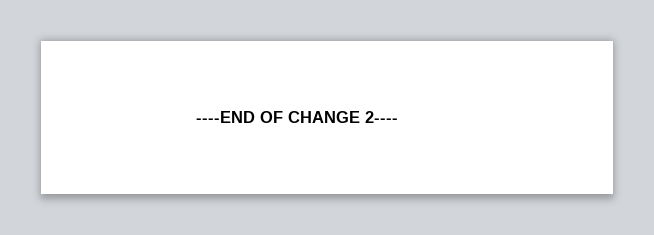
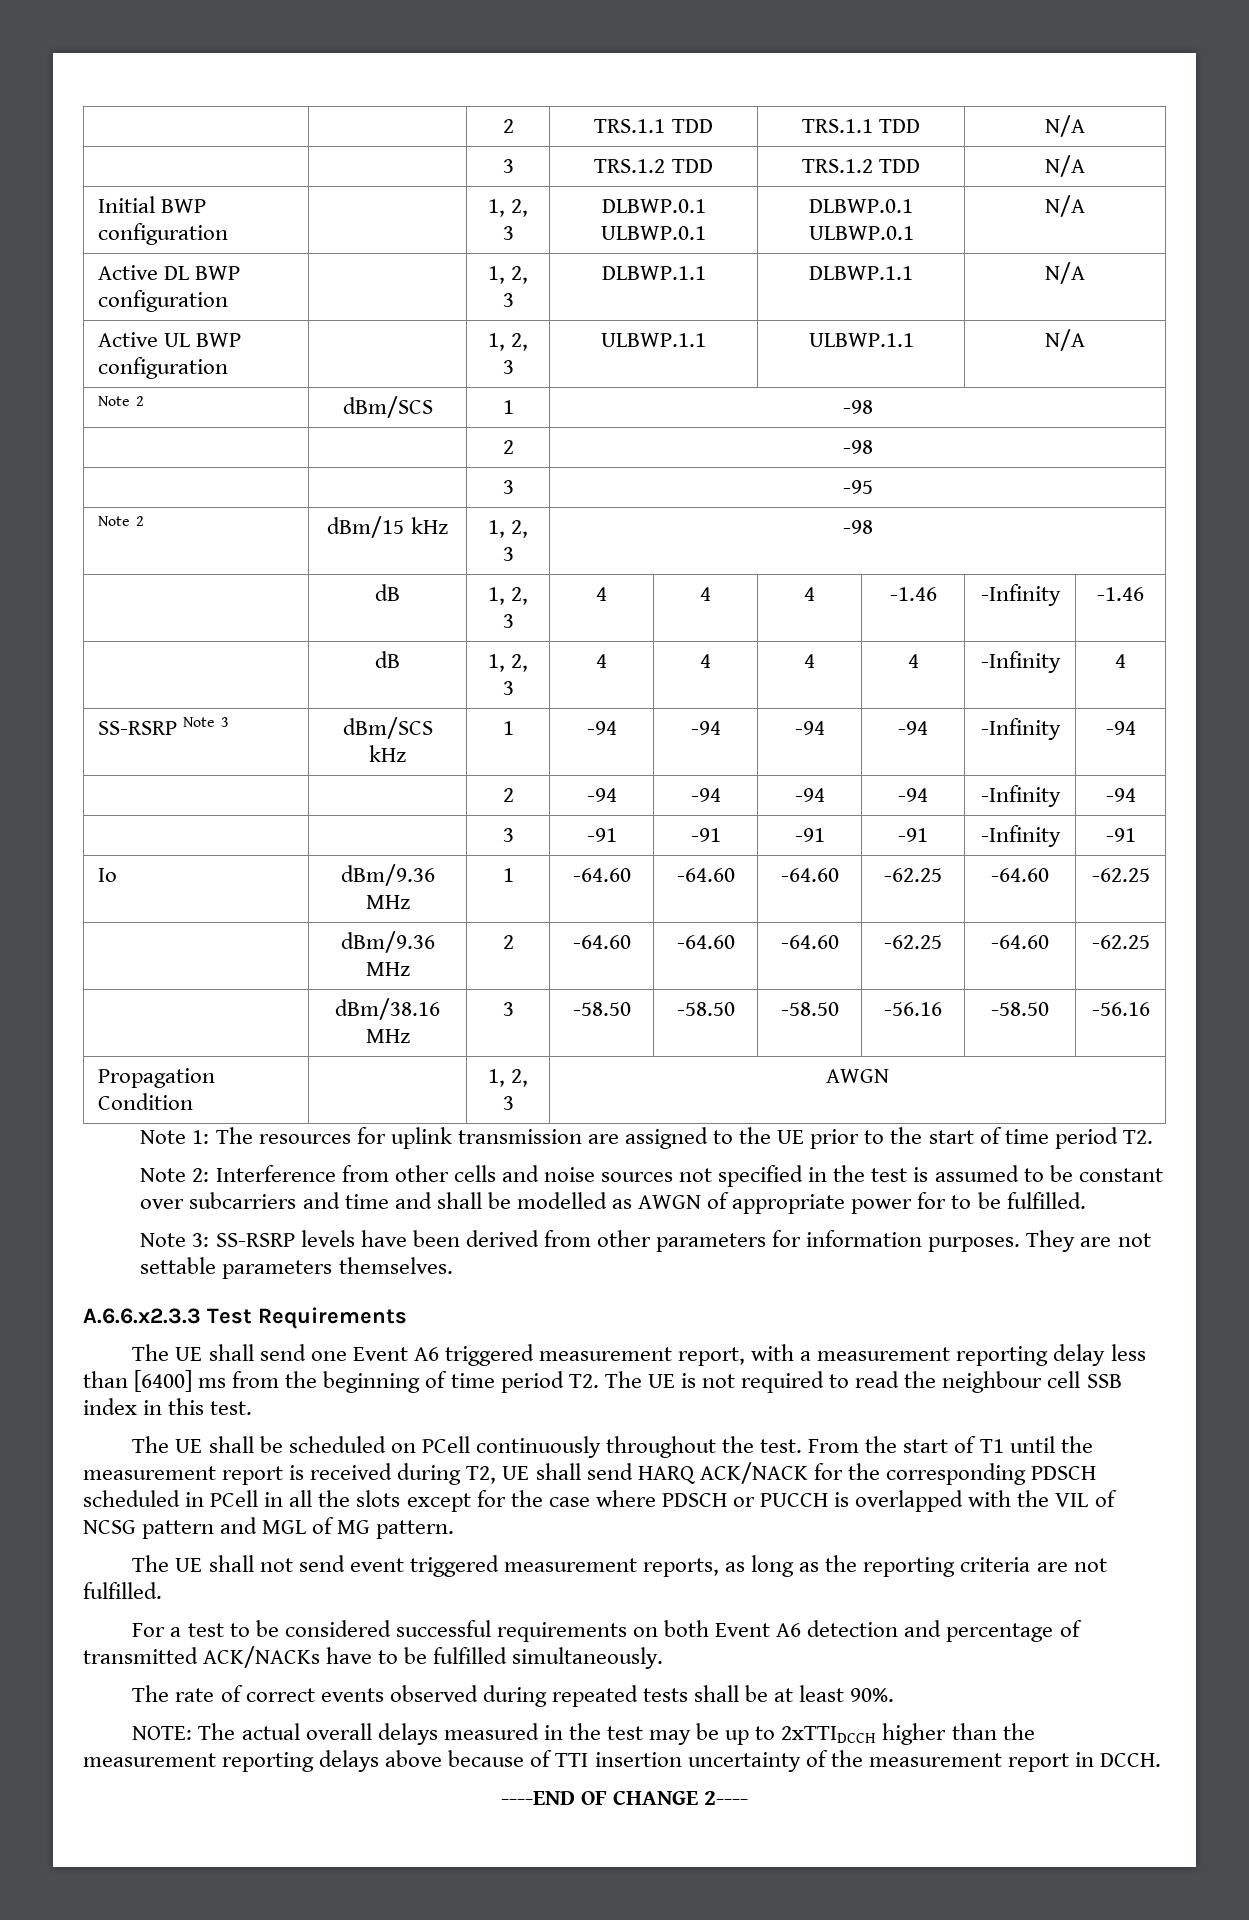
(196, 117) none -> [502,119,514,133] [594,119,713,133] [801,119,921,133] [1045,115,1085,137] [502,159,514,173] [594,159,713,173] [801,159,921,173] [1045,155,1085,177] [98,196,207,213] [98,223,229,245] [487,199,529,217] [502,226,514,240] [601,199,706,213] [601,226,706,240] [809,199,913,213] [808,226,914,240] [1045,195,1085,217] [98,265,241,280] [98,290,229,312] [487,266,529,284] [502,293,514,307] [601,266,706,280] [809,266,913,280] [1045,262,1085,284] [98,332,242,347] [98,357,229,379] [487,333,529,351] [502,360,514,374] [601,333,706,347] [808,333,914,347] [1045,329,1085,351] [98,396,145,406] [342,396,433,418] [502,400,514,414] [842,400,873,414] [502,440,514,454] [842,440,873,454] [502,480,514,494] [842,480,873,494] [98,516,145,526] [327,516,448,538] [487,520,529,538] [502,547,514,561] [842,520,873,534] [375,584,400,601] [487,587,529,605] [502,614,514,628] [596,587,607,601] [700,587,711,601] [804,587,815,601] [889,587,937,601] [980,584,1061,606] [1097,587,1144,601] [375,651,400,668] [487,654,529,672] [502,681,514,695] [596,654,607,668] [700,654,711,668] [804,654,815,668] [907,654,919,668] [980,651,1061,673] [1115,654,1126,668] [98,717,230,735] [342,717,433,739] [369,745,406,762] [502,721,514,735] [586,721,617,735] [690,721,721,735] [794,721,825,735] [898,721,928,735] [980,718,1061,740] [1105,721,1136,735] [502,788,514,802] [586,788,617,802] [690,788,721,802] [794,788,825,802] [898,788,928,802] [980,785,1061,807] [1105,788,1136,802] [502,828,514,842] [586,828,617,842] [690,828,721,842] [794,828,825,842] [898,828,928,842] [980,825,1061,847] [1105,828,1136,842] [98,868,118,882] [340,864,435,886] [365,895,410,909] [502,868,514,882] [572,868,631,882] [676,868,735,882] [780,868,839,882] [884,868,942,882] [991,868,1049,882] [1091,868,1150,882] [340,931,435,953] [365,962,410,976] [502,935,514,949] [572,935,631,949] [676,935,735,949] [780,935,839,949] [884,935,942,949] [991,935,1049,949] [1091,935,1150,949] [335,998,440,1020] [365,1029,410,1043] [502,1002,514,1016] [572,1002,631,1016] [676,1002,735,1016] [780,1002,839,1016] [884,1002,942,1016] [991,1002,1049,1016] [1091,1002,1150,1016] [98,1068,216,1088] [98,1093,194,1110] [487,1069,529,1087] [502,1096,514,1110] [826,1069,889,1083] [140,1127,1153,1149] [140,1165,1163,1187] [140,1192,1086,1214] [140,1230,1151,1252] [140,1257,453,1279] [83,1307,407,1329] [132,1344,1146,1366] [83,1370,1122,1393] [83,1398,253,1415] [132,1436,1093,1458] [83,1462,1097,1485] [83,1490,1117,1512] [83,1517,455,1539] [132,1555,1107,1577] [83,1582,162,1599] [132,1620,1082,1642] [83,1646,664,1669] [132,1685,895,1707] [132,1723,1035,1745] [83,1750,1162,1772] | | 2 | TRS.1.1 TDD | TRS.1.1 TDD | N/A // | | 3 | TRS.1.2 TDD | TRS.1.2 TDD | N/A // Initial BWP configuration | | 1, 2, 3 | DLBWP.0.1 ULBWP.0.1 | DLBWP.0.1 ULBWP.0.1 | N/A // Active DL BWP configuration | | 1, 2, 3 | DLBWP.1.1 | DLBWP.1.1 | N/A // Active UL BWP configuration | | 1, 2, 3 | ULBWP.1.1 | ULBWP.1.1 | N/A // Note 2 | dBm/SCS | 1 | -98 // | | 2 | -98 // | | 3 | -95 // Note 2 | dBm/15 kHz | 1, 2, 3 | -98 // | dB | 1, 2, 3 | 4 | 4 | 4 | -1.46 | -Infinity | -1.46 // | dB | 1, 2, 3 | 4 | 4 | 4 | 4 | -Infinity | 4 // SS-RSRP Note 3 | dBm/SCS kHz | 1 | -94 | -94 | -94 | -94 | -Infinity | -94 // | | 2 | -94 | -94 | -94 | -94 | -Infinity | -94 // | | 3 | -91 | -91 | -91 | -91 | -Infinity | -91 // Io | dBm/9.36 MHz | 1 | -64.60 | -64.60 | -64.60 | -62.25 | -64.60 | -62.25 // | dBm/9.36 MHz | 2 | -64.60 | -64.60 | -64.60 | -62.25 | -64.60 | -62.25 // | dBm/38.16 MHz | 3 | -58.50 | -58.50 | -58.50 | -56.16 | -58.50 | -56.16 // Propagation Condition | | 1, 2, 3 | AWGN // Note 1: The resources for uplink transmission are assigned to the UE prior to the start of time period T2. // Note 2: Interference from other cells and noise sources not specified in the test is assumed to be constant over subcarriers and time and shall be modelled as AWGN of appropriate power for to be fulfilled. // Note 3: SS-RSRP levels have been derived from other parameters for information purposes. They are not settable parameters themselves. // A.6.6.x2.3.3 Test Requirements // The UE shall send one Event A6 triggered measurement report, with a measurement reporting delay less than [6400] ms from the beginning of time period T2. The UE is not required to read the neighbour cell SSB index in this test. // The UE shall be scheduled on PCell continuously throughout the test. From the start of T1 until the measurement report is received during T2, UE shall send HARQ ACK/NACK for the corresponding PDSCH scheduled in PCell in all the slots except for the case where PDSCH or PUCCH is overlapped with the VIL of NCSG pattern and MGL of MG pattern. // The UE shall not send event triggered measurement reports, as long as the reporting criteria are not fulfilled. // For a test to be considered successful requirements on both Event A6 detection and percentage of transmitted ACK/NACKs have to be fulfilled simultaneously. // The rate of correct events observed during repeated tests shall be at least 90%. // NOTE: The actual overall delays measured in the test may be up to 2xTTIDCCH higher than the measurement reporting delays above because of TTI insertion uncertainty of the measurement report in DCCH. //

